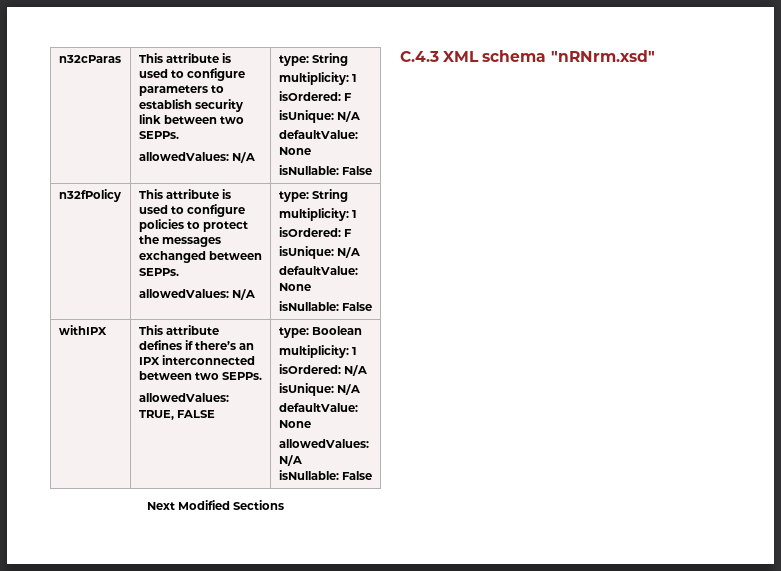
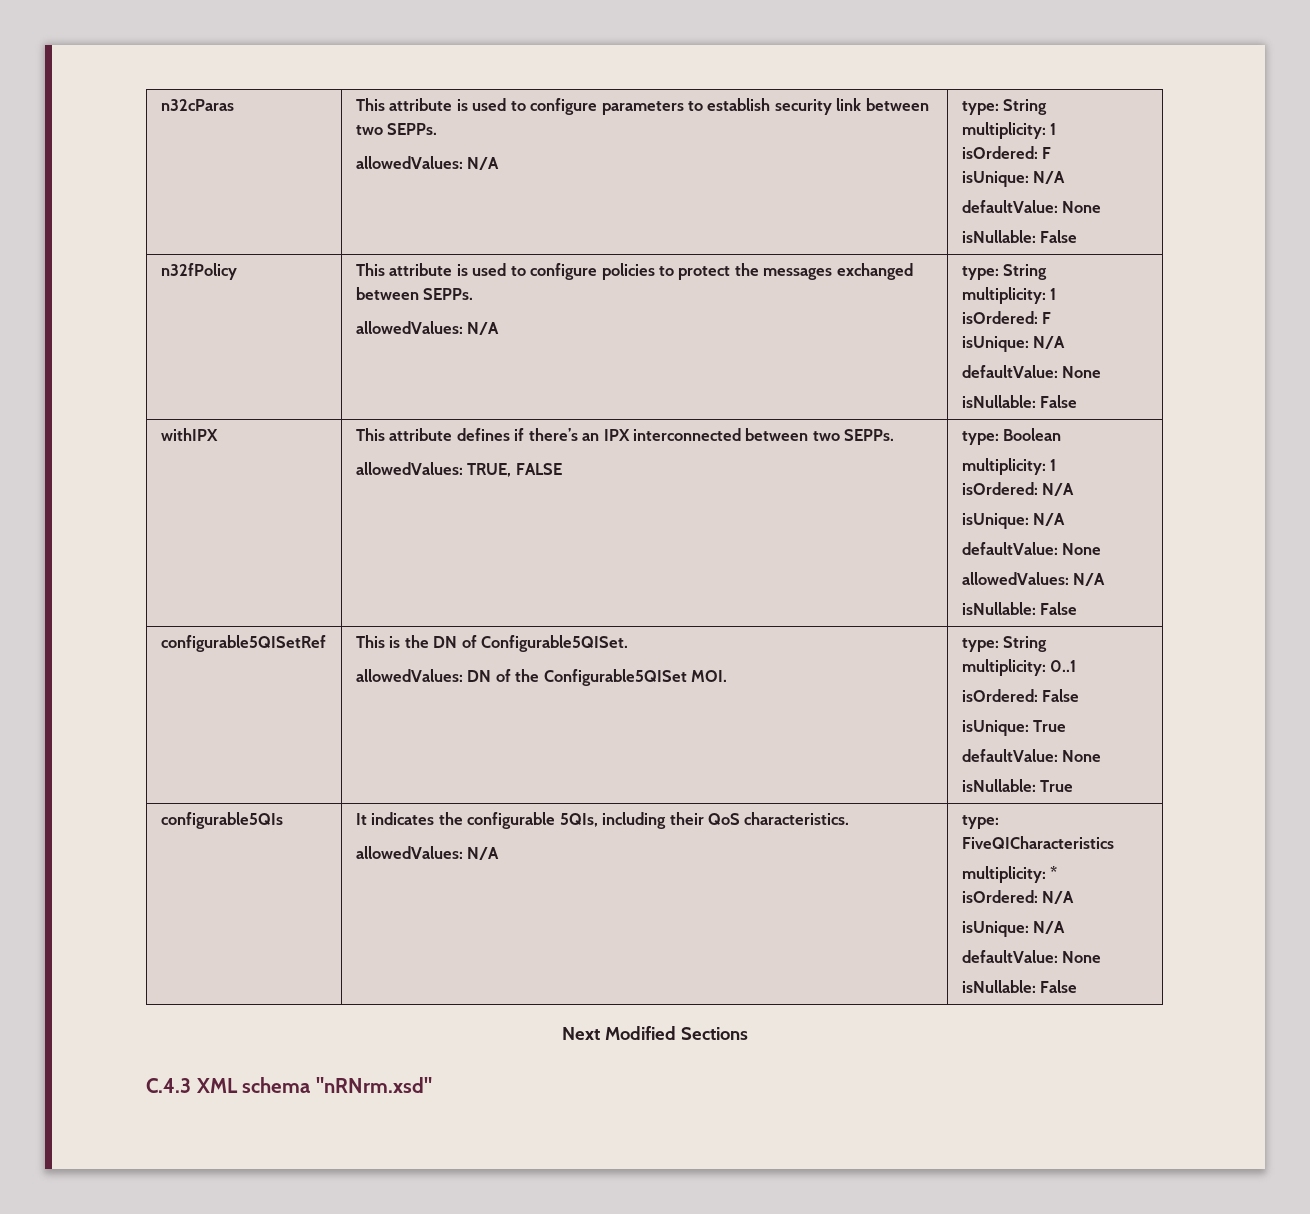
(372, 475) none -> [160,635,326,652] [355,635,629,652] [355,669,728,686] [961,636,1048,652] [961,659,1077,676] [961,689,1080,702] [961,720,1067,736] [961,749,1102,762] [961,779,1074,792] [160,812,283,829] [355,812,850,829] [355,846,500,860] [961,815,999,829] [961,836,1114,849] [961,866,1058,883] [961,890,1075,904] [961,921,1066,937] [961,950,1102,963] [961,980,1078,993] // configurable5QISetRef | This is the DN of Configurable5QISet. // allowedValues: DN of the Configurable5QISet MOI. | type: String // multiplicity: 0..1 // isOrdered: False // isUnique: True // defaultValue: None // isNullable: True // configurable5QIs | It indicates the configurable 5QIs, including their QoS characteristics. // allowedValues: N/A | type: FiveQICharacteristics // multiplicity: * // isOrdered: N/A // isUnique: N/A // defaultValue: None // isNullable: False

